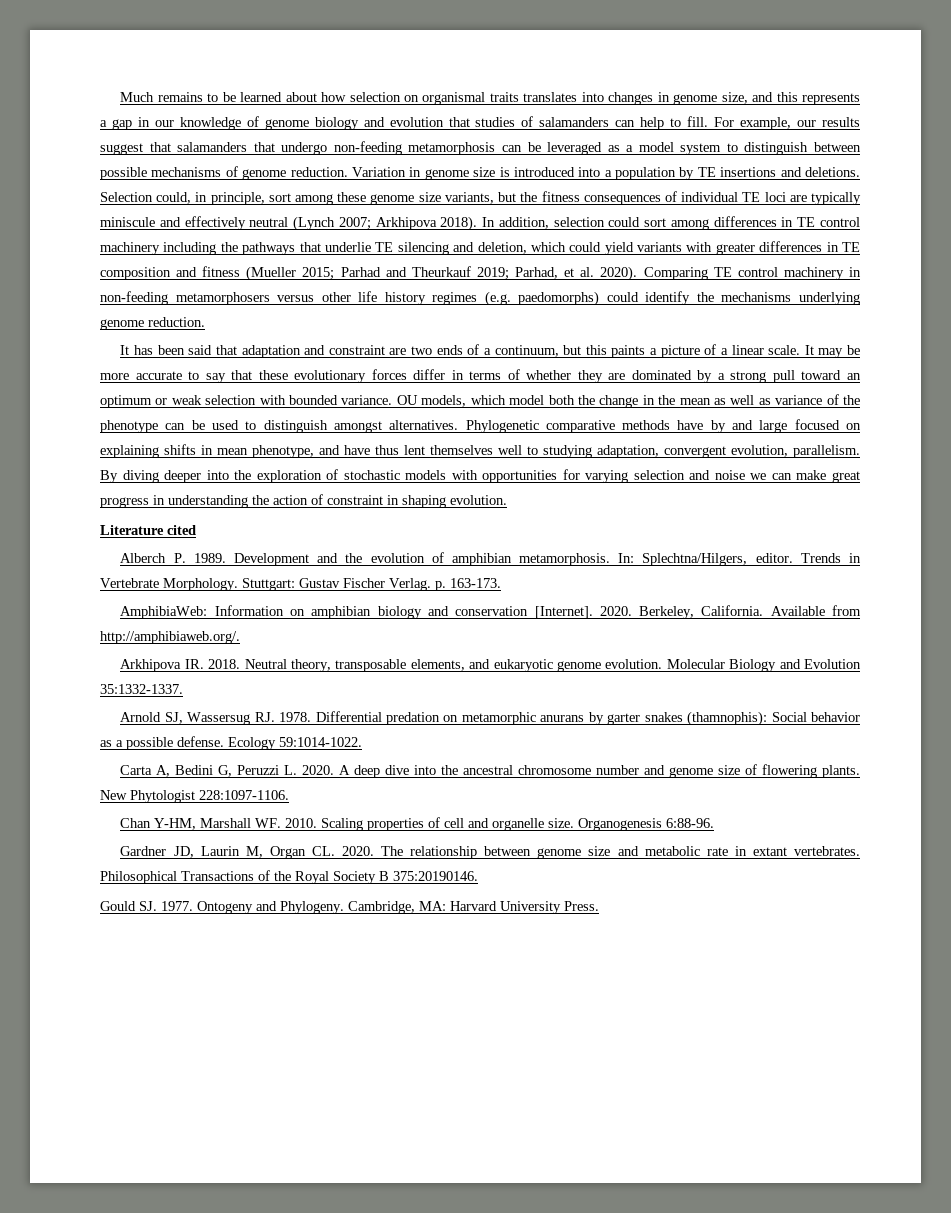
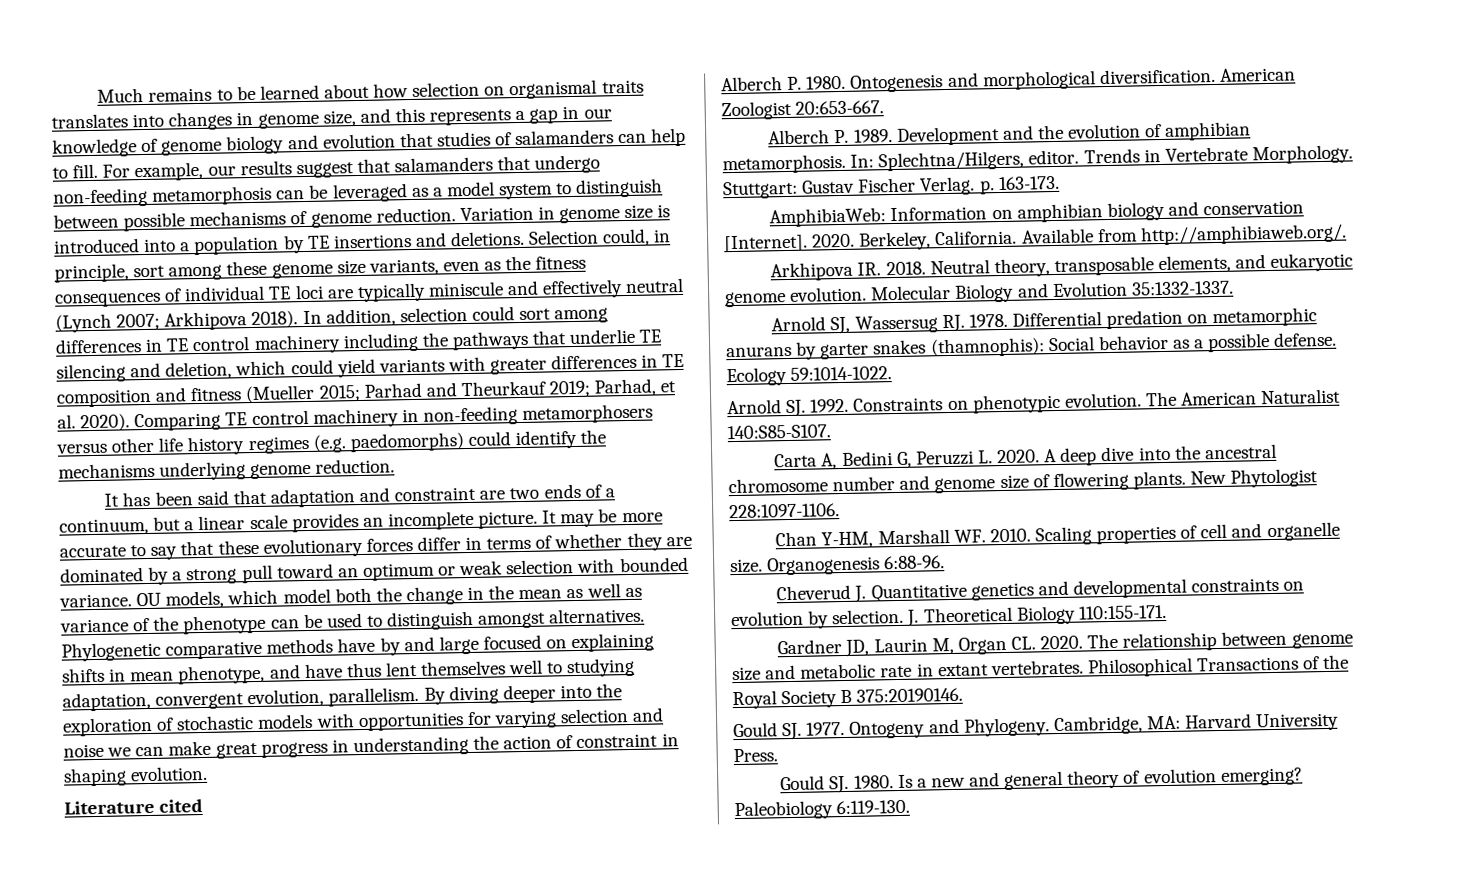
[498,192,517,202] but -> [442,261,502,272] even as
[585,344,801,358] this paints a picture of a linear scale. -> [184,510,539,533] a linear scale provides an incomplete picture.
(196, 530) none -> [721,67,1296,93] [721,100,885,121] // Alberch P. 1980. Ontogenesis and morphological diversification. American Zoologist 20:653-667.
(362, 742) none -> [727,388,1342,418] [727,424,831,440] // Arnold SJ. 1992. Constraints on phenotypic evolution. The American Naturalist 140:S85-S107.
(715, 823) none -> [776,577,1305,603] [731,604,1167,629] // Cheverud J. Quantitative genetics and developmental constraints on evolution by selection. J. Theoretical Biology 110:155-171.
(599, 906) none -> [780,767,1303,794] [734,799,911,821] // Gould SJ. 1980. Is a new and general theory of evolution emerging? Paleobiology 6:119-130.

